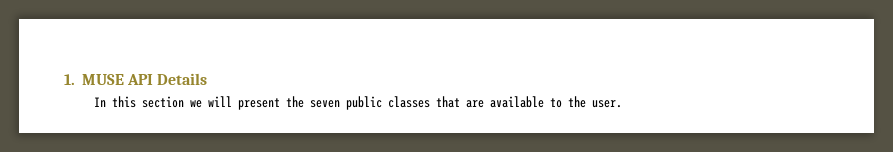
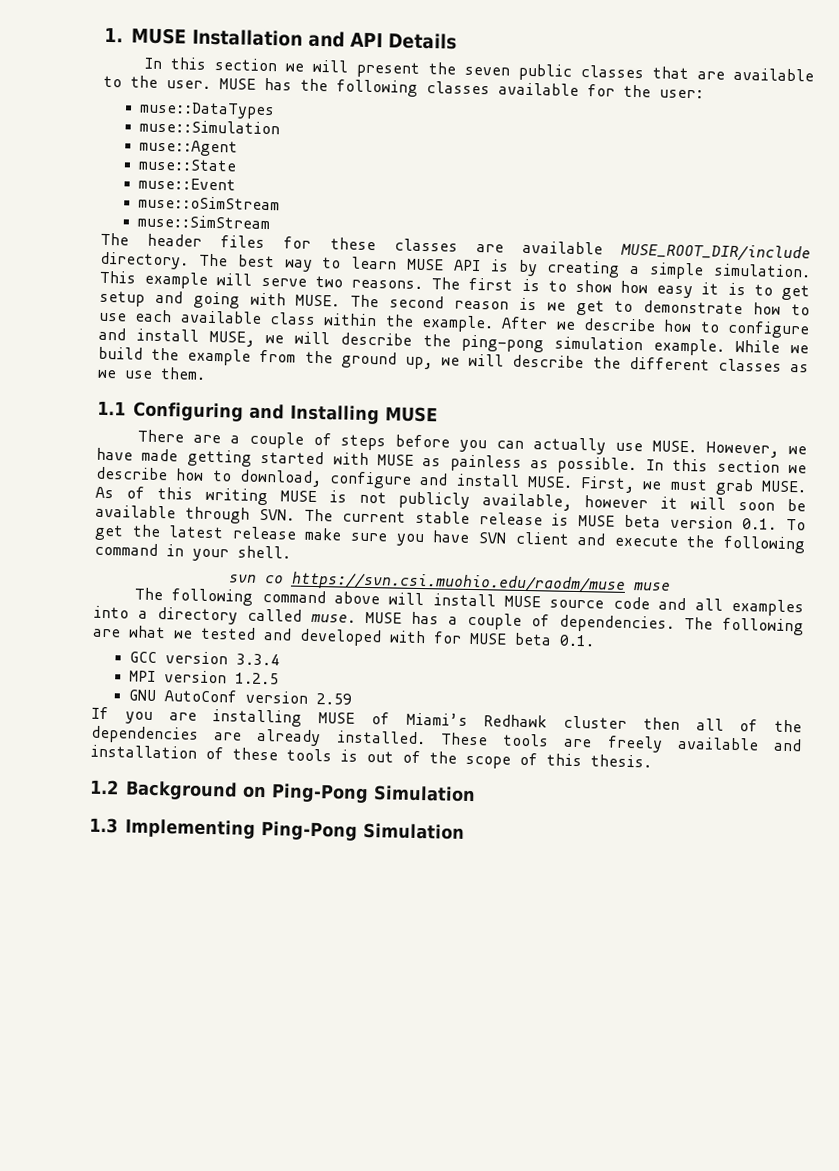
(124, 79) none -> [192,28,345,48] Installation and
(623, 104) none -> [219,77,704,99] [139,101,276,120] [139,119,281,135] [139,139,239,157] [138,158,238,172] [138,177,237,191] [138,195,281,211] [137,214,271,230] [100,232,811,263] [99,251,811,280] [99,270,810,301] [99,290,810,316] [98,309,811,339] [98,327,810,356] [98,346,809,373] [97,367,206,380] [97,400,438,425] [136,429,807,458] [96,447,807,475] [95,466,807,496] [95,486,806,512] [95,504,806,531] [94,524,806,554] [94,542,291,562] [228,571,671,594] [133,587,804,617] [93,605,804,636] [92,625,595,647] [129,651,281,666] [129,670,280,685] [128,689,353,705] [91,706,802,733] [90,725,802,753] [90,744,652,769] [89,779,476,804] [89,817,465,841] MUSE has the following classes available for the user: // muse::DataTypes // muse::Simulation // muse::Agent // muse::State // muse::Event // muse::oSimStream // muse::SimStream // The header files for these classes are available MUSE_ROOT_DIR/include directory. The best way to learn MUSE API is by creating a simple simulation. This example will serve two reasons. The first is to show how easy it is to get setup and going with MUSE. The second reason is we get to demonstrate how to use each available class within the example. After we describe how to configure and install MUSE, we will describe the ping-pong simulation example. While we build the example from the ground up, we will describe the different classes as we use them. // 1.1 Configuring and Installing MUSE // There are a couple of steps before you can actually use MUSE. However, we have made getting started with MUSE as painless as possible. In this section we describe how to download, configure and install MUSE. First, we must grab MUSE. As of this writing MUSE is not publicly available, however it will soon be available through SVN. The current stable release is MUSE beta version 0.1. To get the latest release make sure you have SVN client and execute the following command in your shell. // svn co https://svn.csi.muohio.edu/raodm/muse muse // The following command above will install MUSE source code and all examples into a directory called muse. MUSE has a couple of dependencies. The following are what we tested and developed with for MUSE beta 0.1. // GCC version 3.3.4 // MPI version 1.2.5 // GNU AutoConf version 2.59 // If you are installing MUSE of Miami’s Redhawk cluster then all of the dependencies are already installed. These tools are freely available and installation of these tools is out of the scope of this thesis. // 1.2 Background on Ping-Pong Simulation // 1.3 Implementing Ping-Pong Simulation

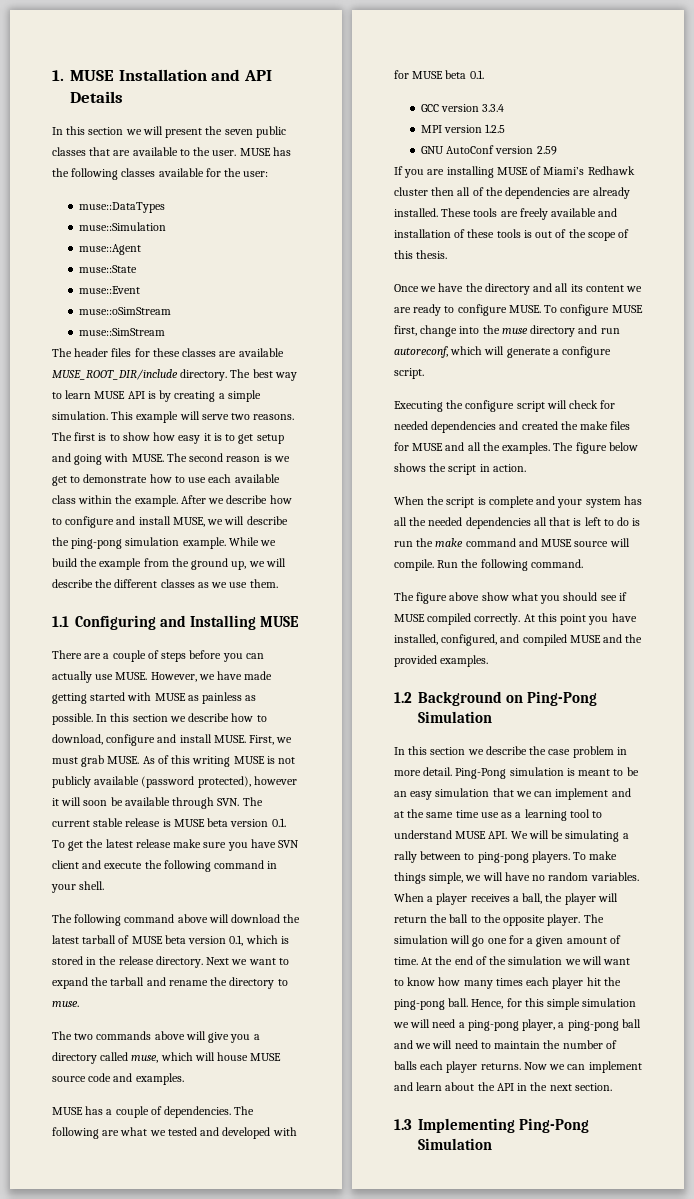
[482,493,573,511] available, -> [94,776,251,788] available (password protected),
[228,571,671,594] // svn co https://svn.csi.muohio.edu/raodm/muse muse -> (105, 885) none
[432,593,804,617] [93,605,356,625] install MUSE source code and all examples into a directory called muse. -> [231,914,301,923] [52,935,289,946] [52,956,289,968] [52,977,288,989] [52,1001,79,1007] [52,1031,260,1043] [52,1052,282,1064] [52,1073,184,1085] download the latest tarball of MUSE beta version 0.1, which is stored in the release directory. Next we want to expand the tarball and rename the directory to muse. // The two commands above will give you a directory called muse, which will house MUSE source code and examples. //
(652, 761) none -> [394,283,643,295] [394,304,643,316] [394,325,620,337] [394,346,612,358] [394,368,424,379] [394,400,616,412] [394,421,631,433] [394,442,638,454] [394,463,526,475] [394,496,642,508] [394,517,641,529] [394,538,630,547] [394,559,583,571] [394,592,627,604] [394,613,637,625] [394,634,643,646] [394,655,489,667] // Once we have the directory and all its content we are ready to configure MUSE. To configure MUSE first, change into the muse directory and run autoreconf, which will generate a configure script. // Executing the configure script will check for needed dependencies and created the make files for MUSE and all the examples. The figure below shows the script in action. // When the script is complete and your system has all the needed dependencies all that is left to do is run the make command and MUSE source will compile. Run the following command. // The figure above show what you should see if MUSE compiled correctly. At this point you have installed, configured, and compiled MUSE and the provided examples.
(476, 794) none -> [394,746,627,758] [394,767,639,779] [394,788,631,800] [394,809,603,821] [394,830,629,842] [394,851,618,863] [394,872,639,884] [394,893,618,905] [394,914,604,926] [394,935,621,947] [394,956,631,965] [394,977,621,989] [394,998,637,1010] [393,1019,641,1031] [394,1040,617,1049] [394,1061,642,1073] [394,1082,612,1091] // In this section we describe the case problem in more detail. Ping-Pong simulation is meant to be an easy simulation that we can implement and at the same time use as a learning tool to understand MUSE API. We will be simulating a rally between to ping-pong players. To make things simple, we will have no random variables. When a player receives a ball, the player will return the ball to the opposite player. The simulation will go one for a given amount of time. At the end of the simulation we will want to know how many times each player hit the ping-pong ball. Hence, for this simple simulation we will need a ping-pong player, a ping-pong ball and we will need to maintain the number of balls each player returns. Now we can implement and learn about the API in the next section.

